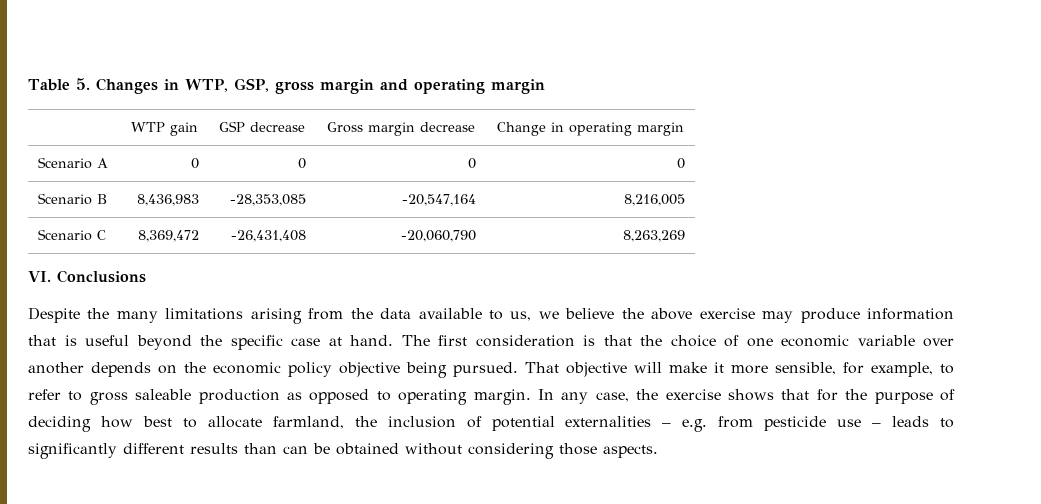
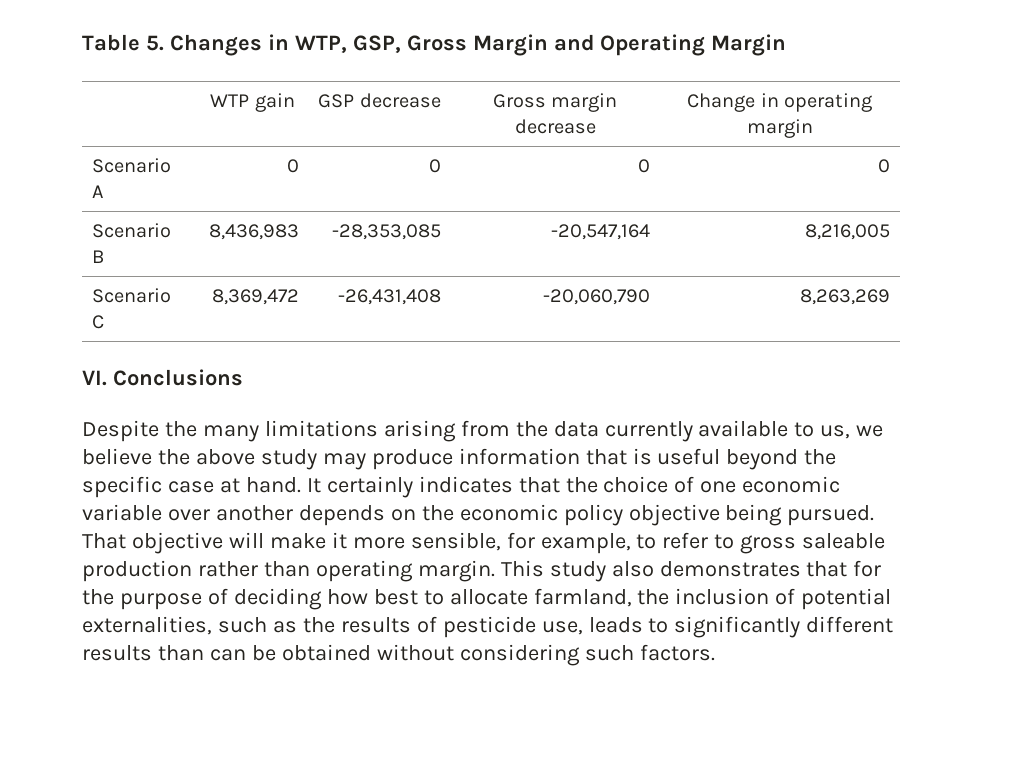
[274,79,545,94] gross margin and operating margin -> [406,34,787,56] Gross Margin and Operating Margin
(412, 313) none -> [604,421,693,442] currently
[699,308,755,319] exercise -> [260,449,317,470] study
[401,335,595,347] The first consideration is -> [306,476,513,498] It certainly indicates
[287,389,774,405] as opposed to operating margin. In any case, the exercise shows -> [197,560,801,582] rather than operating margin. This study also demonstrates
[565,416,882,432] externalities – e.g. from pesticide use – -> [82,616,583,638] externalities, such as the results of pesticide use,
[559,443,658,458] those aspects. -> [584,644,715,661] such factors.

